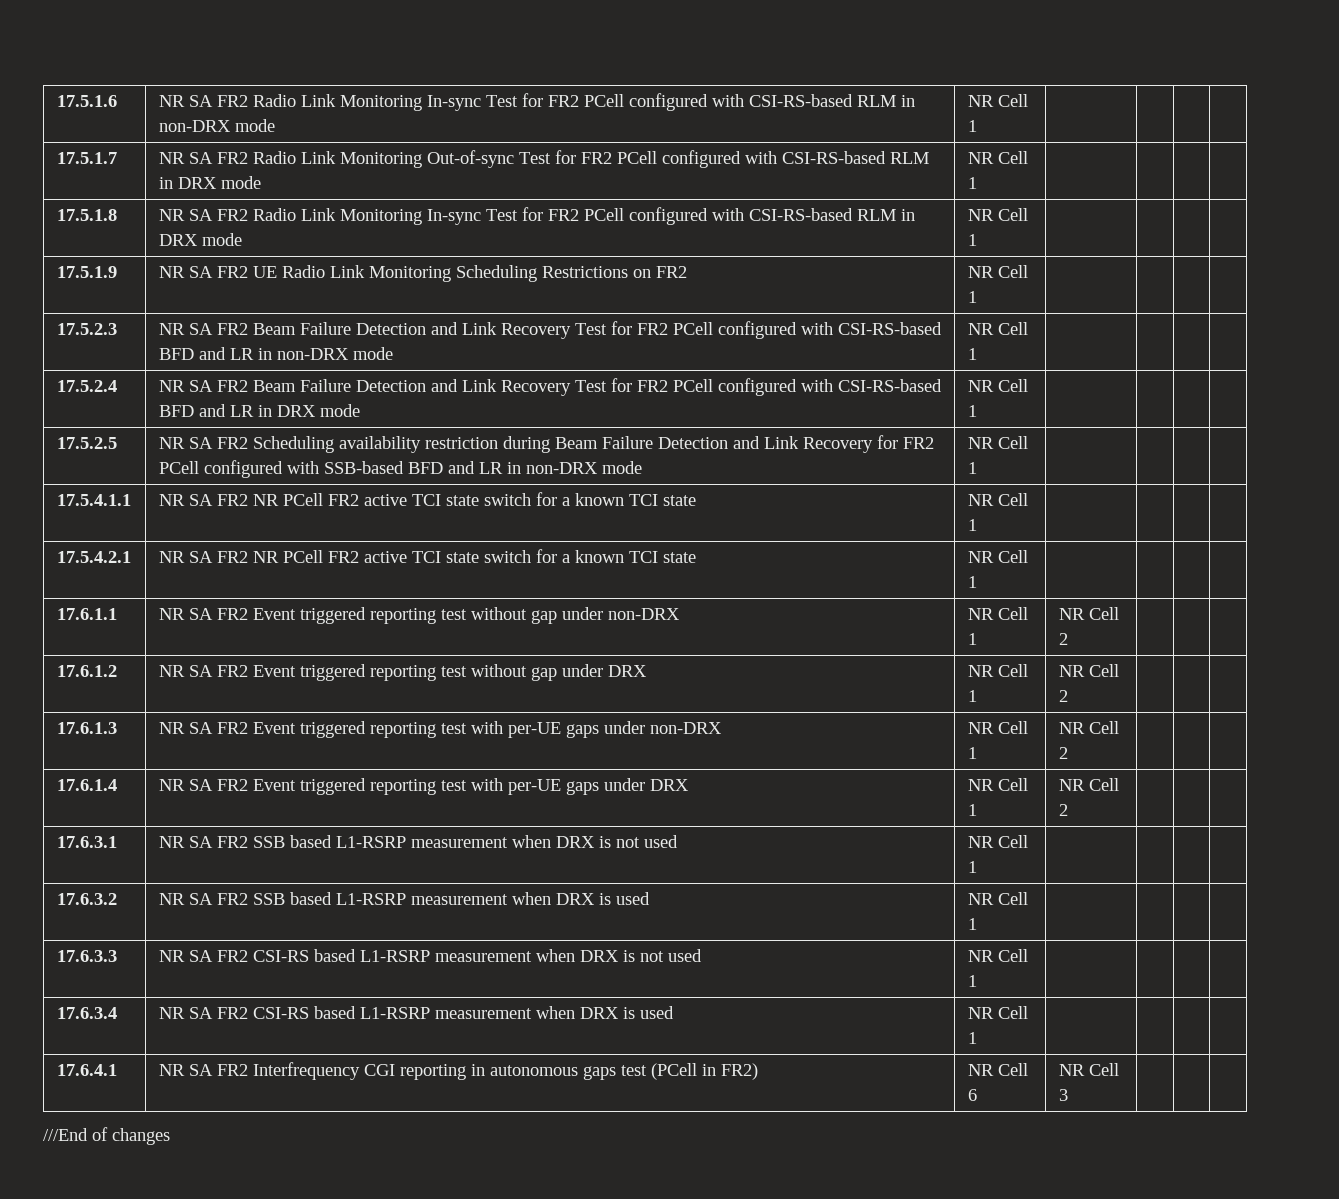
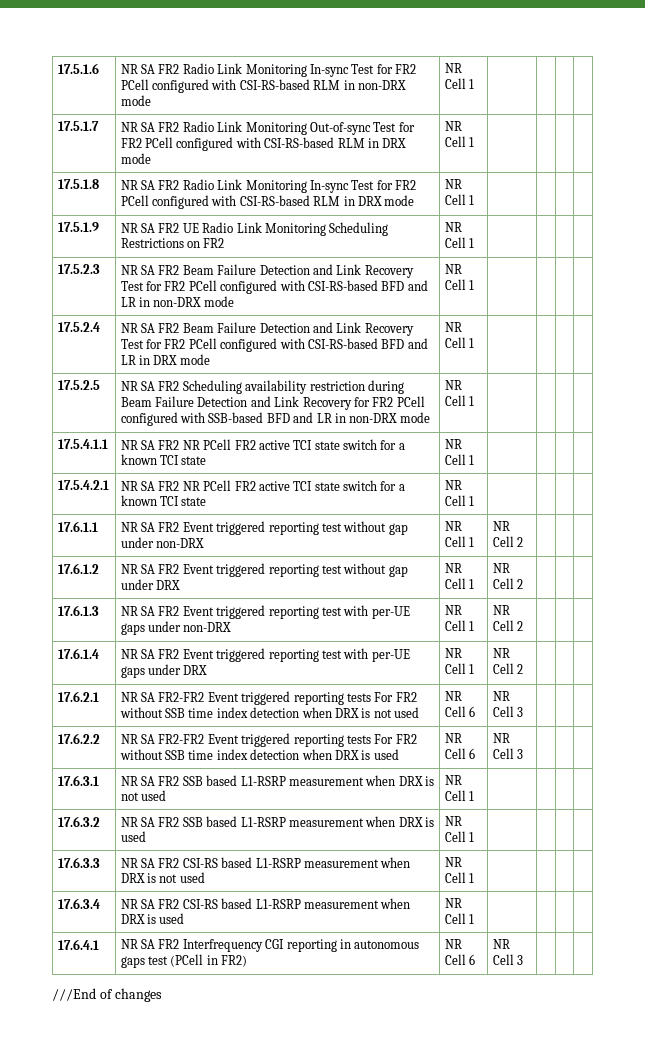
(1068, 810) none -> [57,691,99,702] [120,691,417,705] [119,707,420,718] [444,691,462,701] [444,706,476,717] [492,691,510,701] [492,706,524,717] [57,733,100,744] [120,733,417,747] [119,749,399,760] [444,733,462,743] [444,748,476,759] [492,733,510,743] [492,748,524,759] // 17.6.2.1 | NR SA FR2-FR2 Event triggered reporting tests For FR2 without SSB time index detection when DRX is not used | NR Cell 6 | NR Cell 3 | | | // 17.6.2.2 | NR SA FR2-FR2 Event triggered reporting tests For FR2 without SSB time index detection when DRX is used | NR Cell 6 | NR Cell 3 | | |

